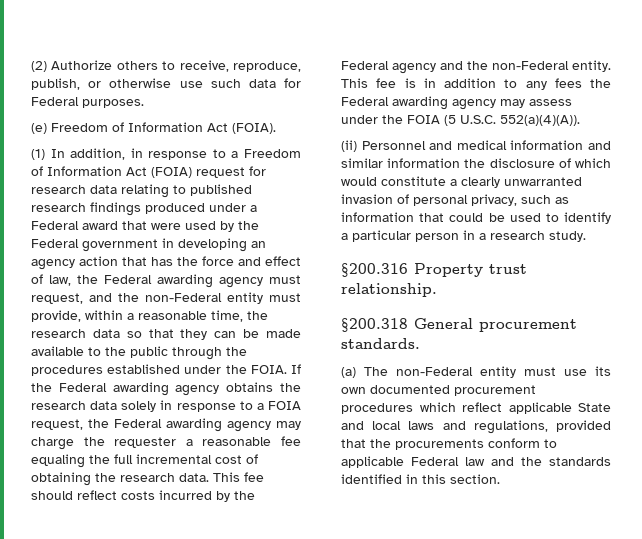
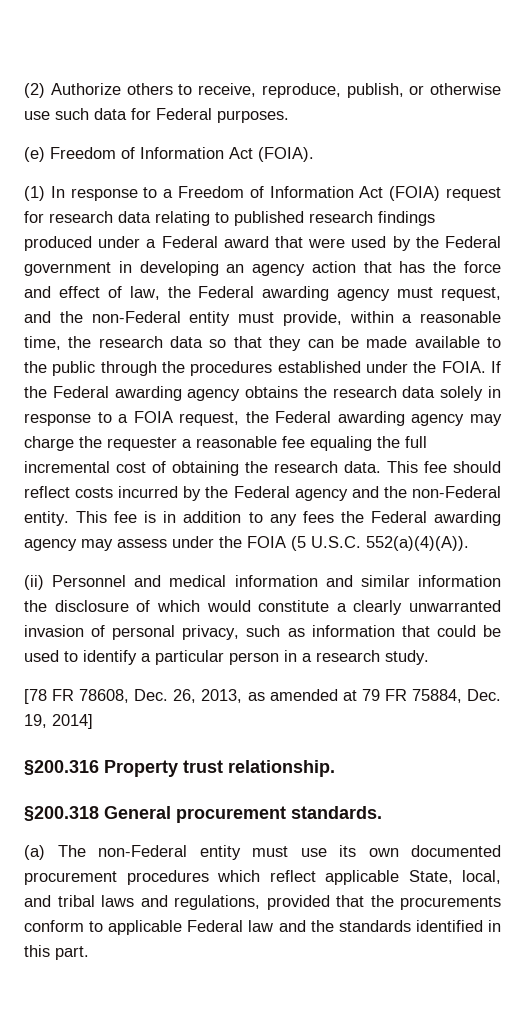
[70,148,143,160] addition, in -> (65, 192) none
(586, 236) none -> [24,689,501,704] [24,714,93,729] // [78 FR 78608, Dec. 26, 2013, as amended at 79 FR 75884, Dec. 19, 2014]
[578,403,611,412] [341,421,402,430] State and local -> [408,870,501,884] [24,895,95,907] State, local, and tribal
[450,474,500,484] section. -> [55,946,89,960] part.

